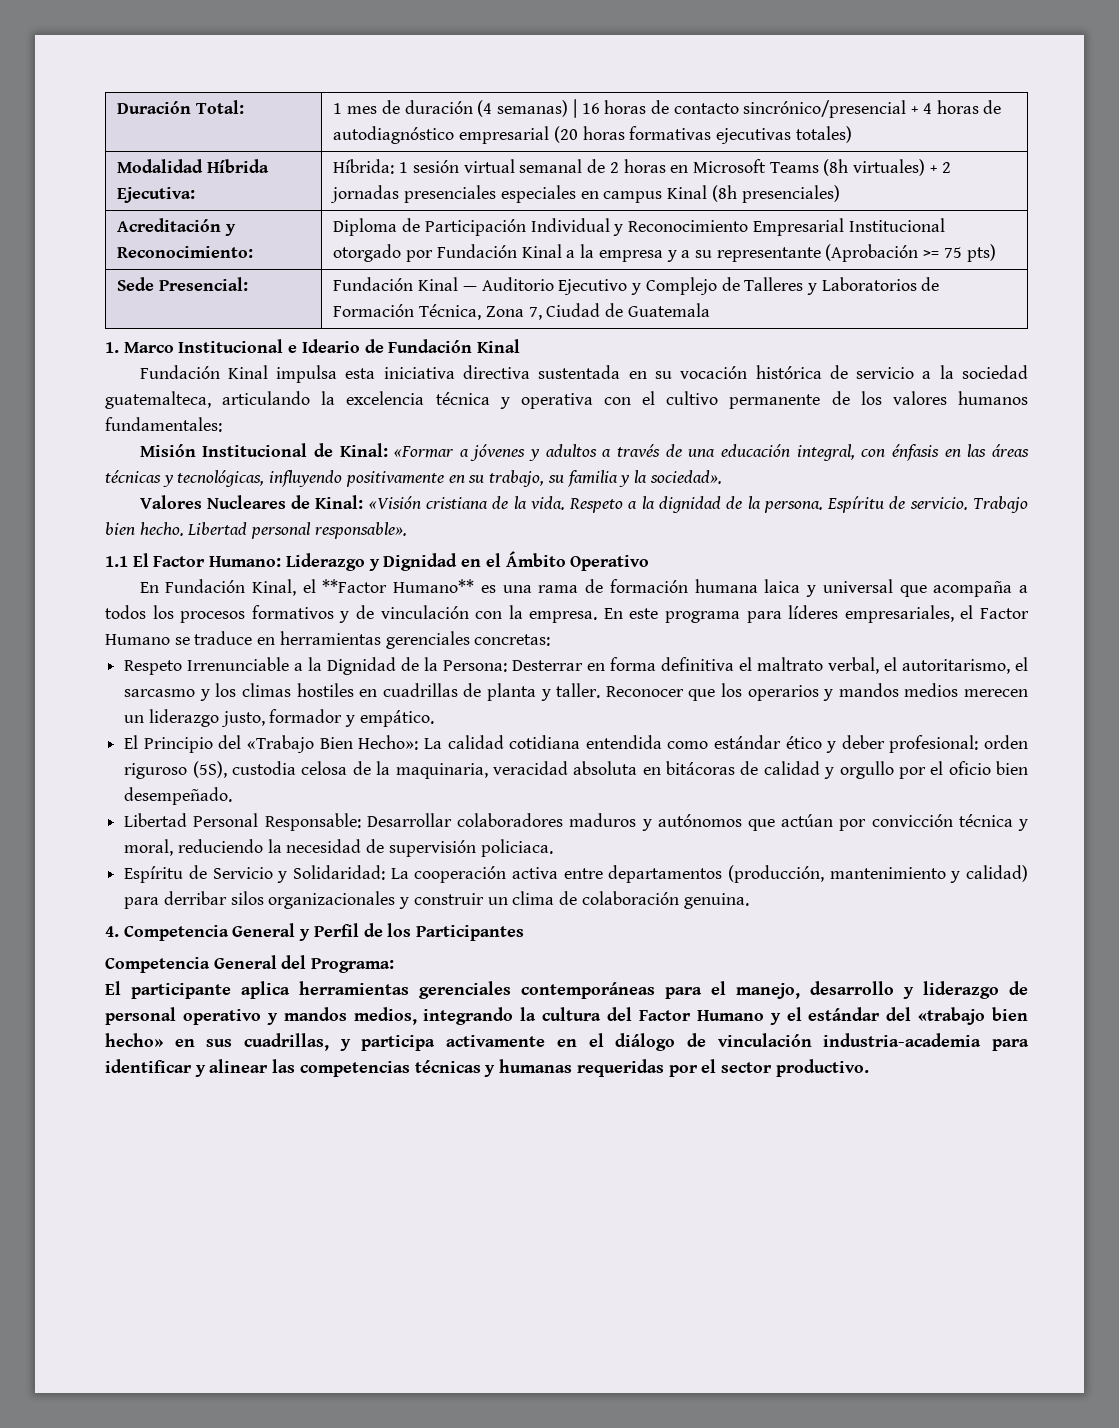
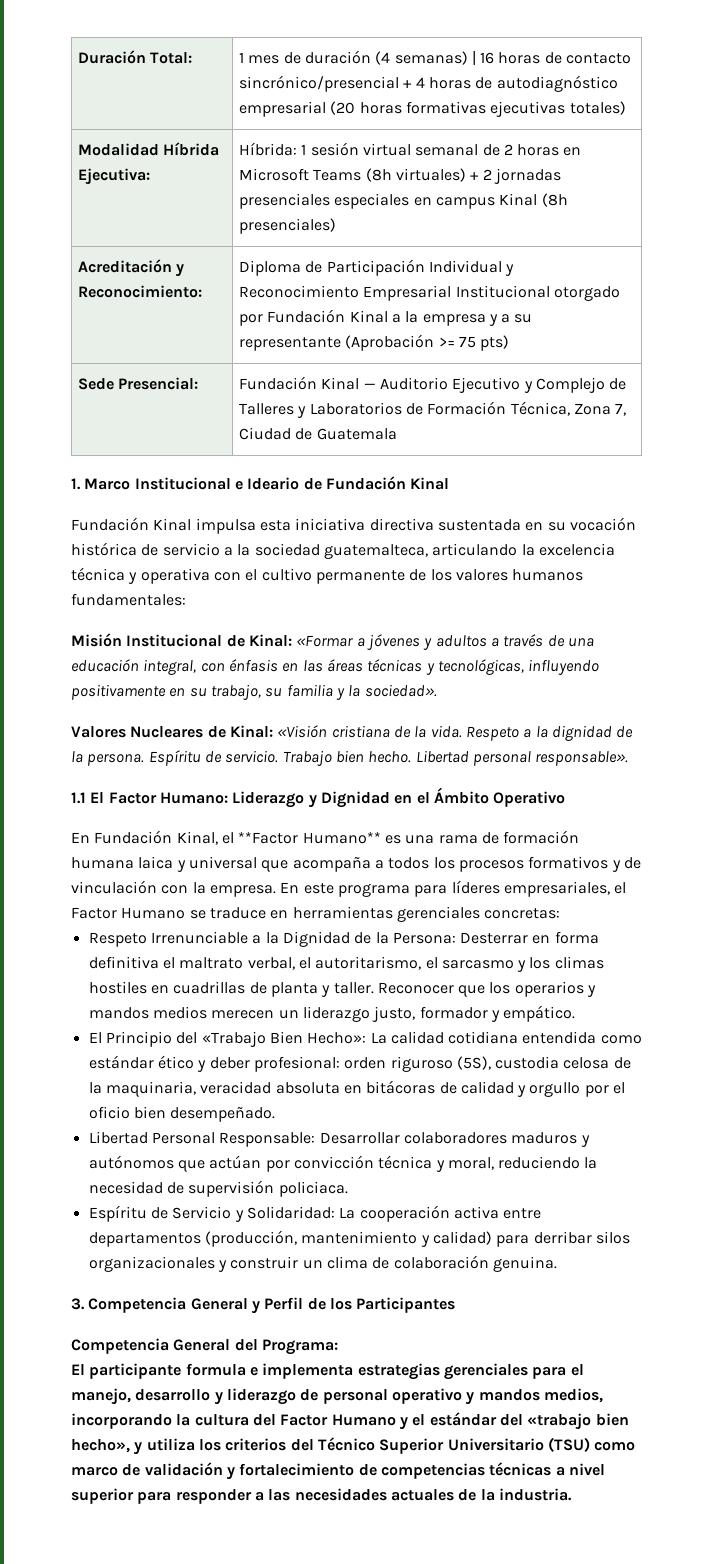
[105,926,119,937] 4. -> [71,1298,85,1310] 3.
[241,981,655,999] aplica herramientas gerenciales contemporáneas -> [185,1363,528,1380] formula e implementa estrategias gerenciales
[423,1007,514,1025] integrando -> [71,1413,172,1429] incorporando
[105,1033,1030,1051] [105,1059,869,1077] hecho» en sus cuadrillas, y participa activamente en el diálogo de vinculación industria-academia para identificar y alinear las competencias técnicas y humanas requeridas por el sector productivo. -> [71,1437,636,1455] [71,1462,605,1480] [71,1488,572,1504] hecho», y utiliza los criterios del Técnico Superior Universitario (TSU) como marco de validación y fortalecimiento de competencias técnicas a nivel superior para responder a las necesidades actuales de la industria.

